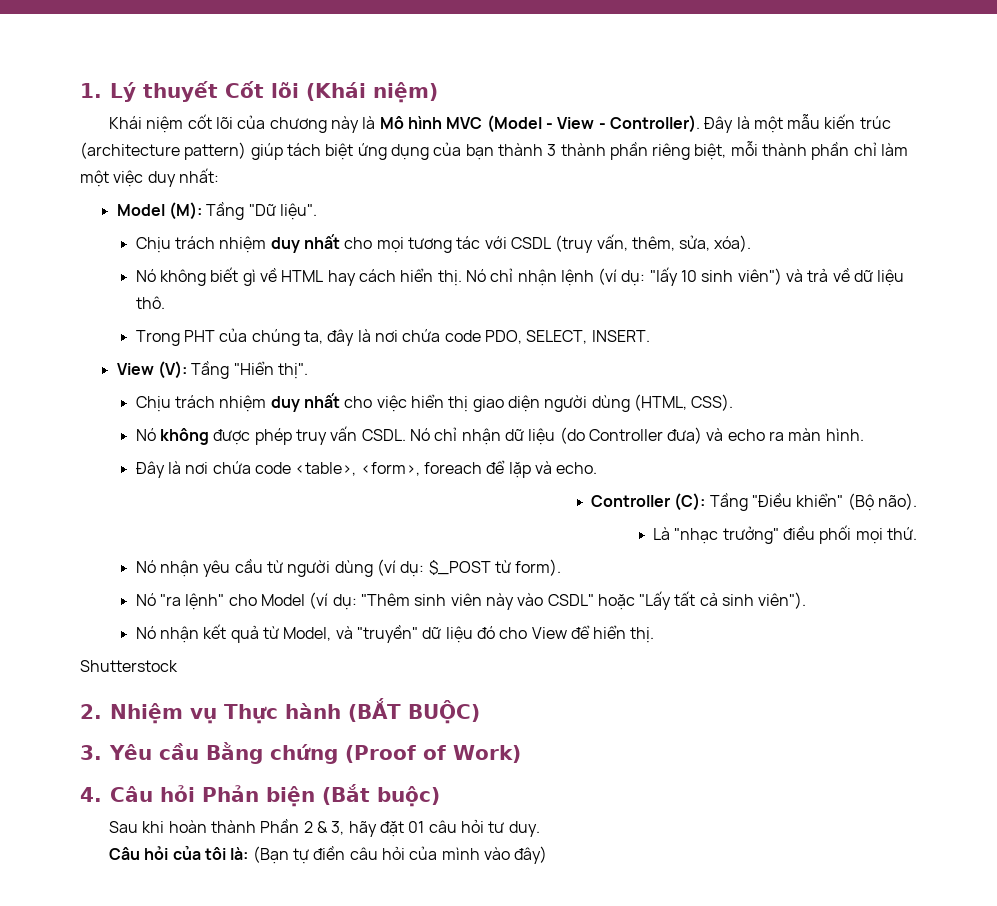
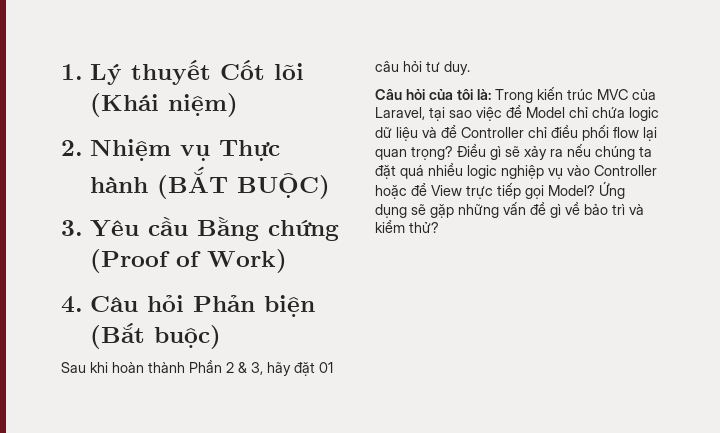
[109,114,891,133] [80,141,909,160] [80,168,219,187] [116,202,317,220] [135,234,752,253] [135,267,905,286] [135,296,165,309] [135,328,650,346] [116,361,308,379] [135,393,734,412] [135,426,864,445] [135,460,598,478] [591,493,918,511] [653,525,918,544] [135,559,562,577] [135,591,807,610] [135,624,655,643] [80,660,178,672] // Khái niệm cốt lõi của chương này là Mô hình MVC (Model - View - Controller). Đây là một mẫu kiến trúc (architecture pattern) giúp tách biệt ứng dụng của bạn thành 3 thành phần riêng biệt, mỗi thành phần chỉ làm một việc duy nhất: // Model (M): Tầng "Dữ liệu". // Chịu trách nhiệm duy nhất cho mọi tương tác với CSDL (truy vấn, thêm, sửa, xóa). // Nó không biết gì về HTML hay cách hiển thị. Nó chỉ nhận lệnh (ví dụ: "lấy 10 sinh viên") và trả về dữ liệu thô. // Trong PHT của chúng ta, đây là nơi chứa code PDO, SELECT, INSERT. // View (V): Tầng "Hiển thị". // Chịu trách nhiệm duy nhất cho việc hiển thị giao diện người dùng (HTML, CSS). // Nó không được phép truy vấn CSDL. Nó chỉ nhận dữ liệu (do Controller đưa) và echo ra màn hình. // Đây là nơi chứa code <table>, <form>, foreach để lặp và echo. // Controller (C): Tầng "Điều khiển" (Bộ não). // Là "nhạc trưởng" điều phối mọi thứ. // Nó nhận yêu cầu từ người dùng (ví dụ: $_POST từ form). // Nó "ra lệnh" cho Model (ví dụ: "Thêm sinh viên này vào CSDL" hoặc "Lấy tất cả sinh viên"). // Nó nhận kết quả từ Model, và "truyền" dữ liệu đó cho View để hiển thị. // Shutterstock -> (239, 105) none
[252,846,548,864] (Bạn tự điền câu hỏi của mình vào đây) -> [495,86,656,103] [375,105,659,121] [375,124,657,141] [375,143,652,160] [375,162,657,179] [375,181,625,199] [375,201,644,218] [375,220,439,233] Trong kiến trúc MVC của Laravel, tại sao việc để Model chỉ chứa logic dữ liệu và để Controller chỉ điều phối flow lại quan trọng? Điều gì sẽ xảy ra nếu chúng ta đặt quá nhiều logic nghiệp vụ vào Controller hoặc để View trực tiếp gọi Model? Ứng dụng sẽ gặp những vấn đề gì về bảo trì và kiểm thử?

